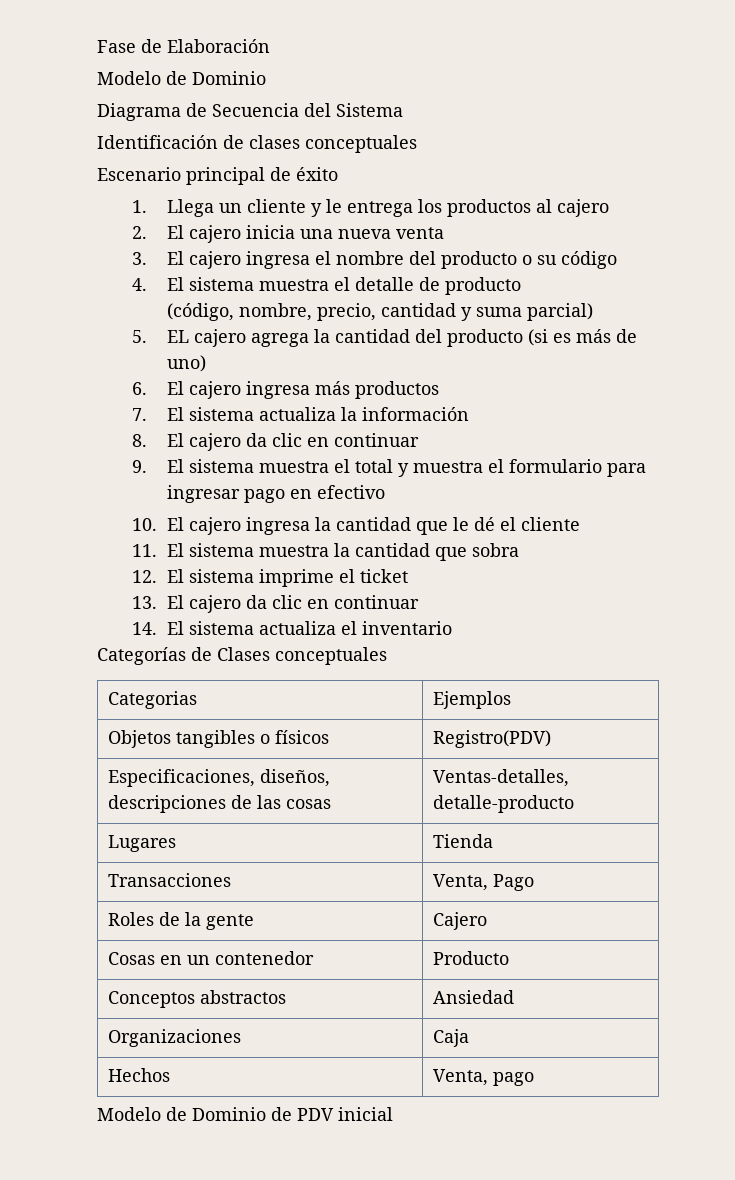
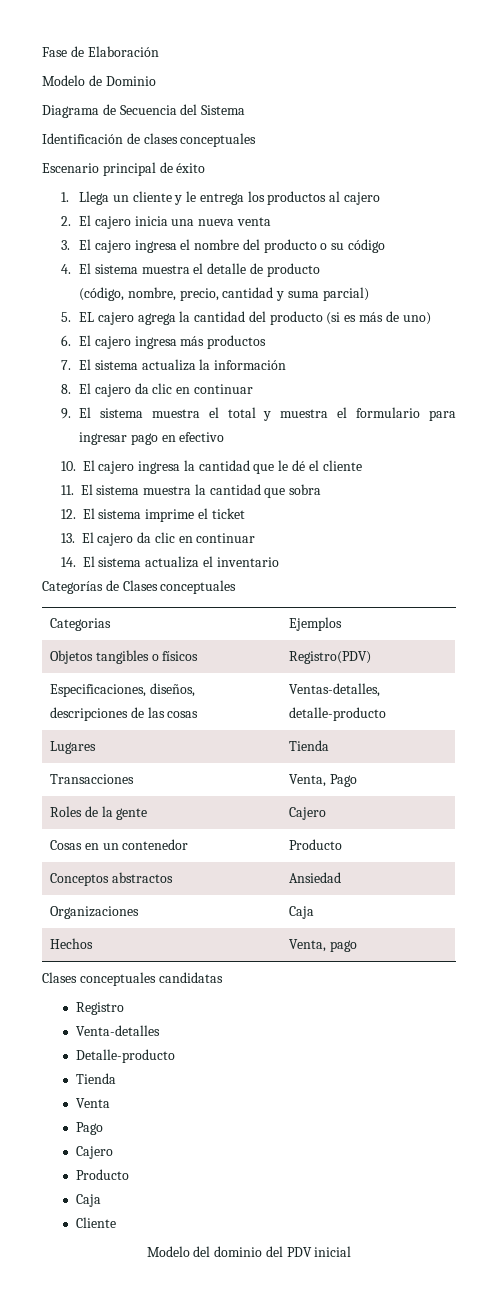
[97,1107,292,1121] Modelo de Dominio de -> [42,972,223,986] [75,1002,124,1015] [75,1025,160,1036] [75,1049,175,1063] [75,1073,116,1084] [75,1098,110,1108] [75,1122,103,1135] [75,1146,113,1159] [75,1169,129,1180] [75,1194,101,1207] [75,1217,116,1228] [146,1246,283,1257] Clases conceptuales candidatas // Registro // Venta-detalles // Detalle-producto // Tienda // Venta // Pago // Cajero // Producto // Caja // Cliente // Modelo del dominio del

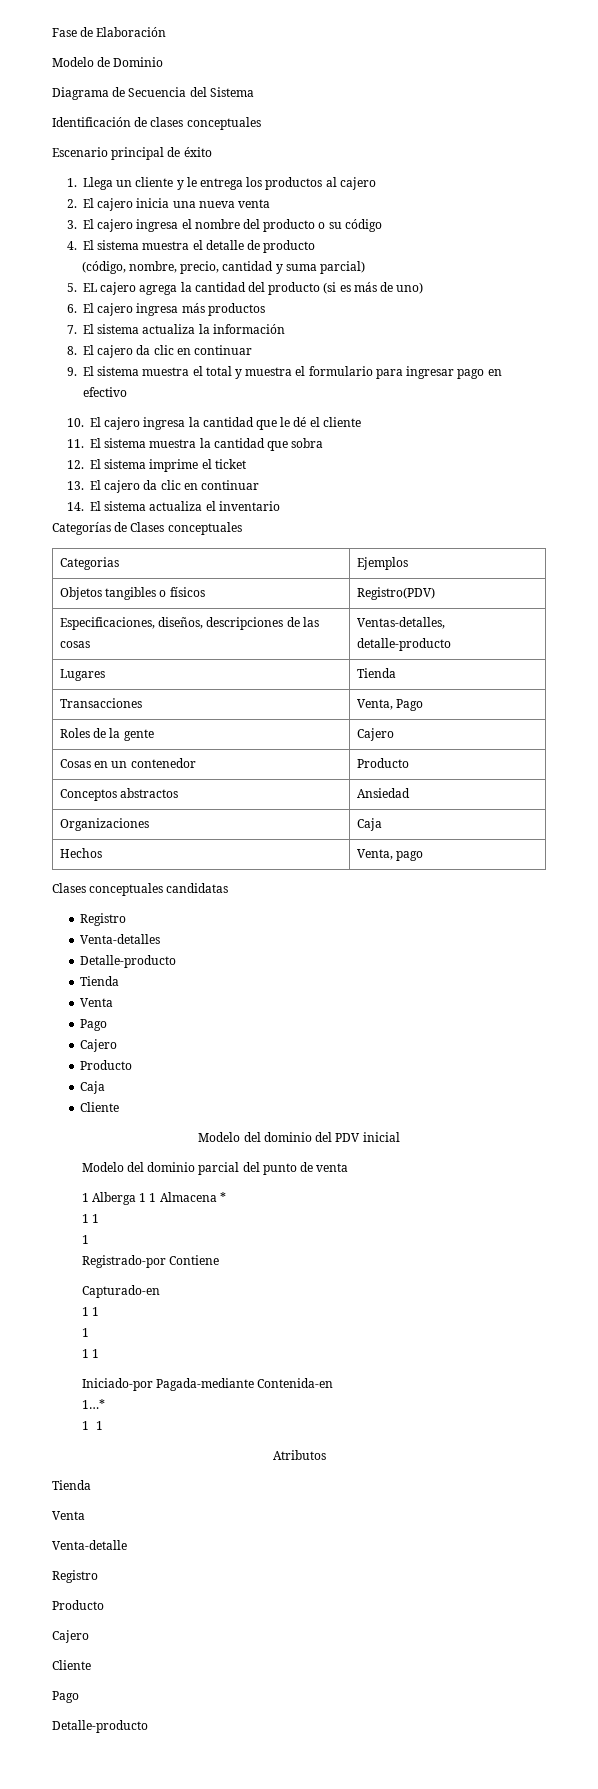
(352, 1251) none -> [81,1162,349,1175] [81,1192,226,1205] [81,1214,99,1223] [81,1235,89,1244] [81,1255,219,1268] [81,1285,160,1298] [81,1307,99,1316] [81,1328,89,1337] [81,1349,99,1358] [81,1378,334,1391] [81,1399,105,1409] [81,1421,104,1430] [272,1450,326,1460] [52,1480,91,1490] [52,1511,85,1520] [52,1540,127,1550] [52,1570,98,1583] [52,1600,104,1610] [52,1630,89,1643] [52,1660,91,1670] [52,1691,79,1703] [52,1720,148,1733] // Modelo del dominio parcial del punto de venta // 1 Alberga 1 1 Almacena * // 1 1 // 1 // Registrado-por Contiene // Capturado-en // 1 1 // 1 // 1 1 // Iniciado-por Pagada-mediante Contenida-en // 1…* // 1 1 // Atributos // Tienda // Venta // Venta-detalle // Registro // Producto // Cajero // Cliente // Pago // Detalle-producto

